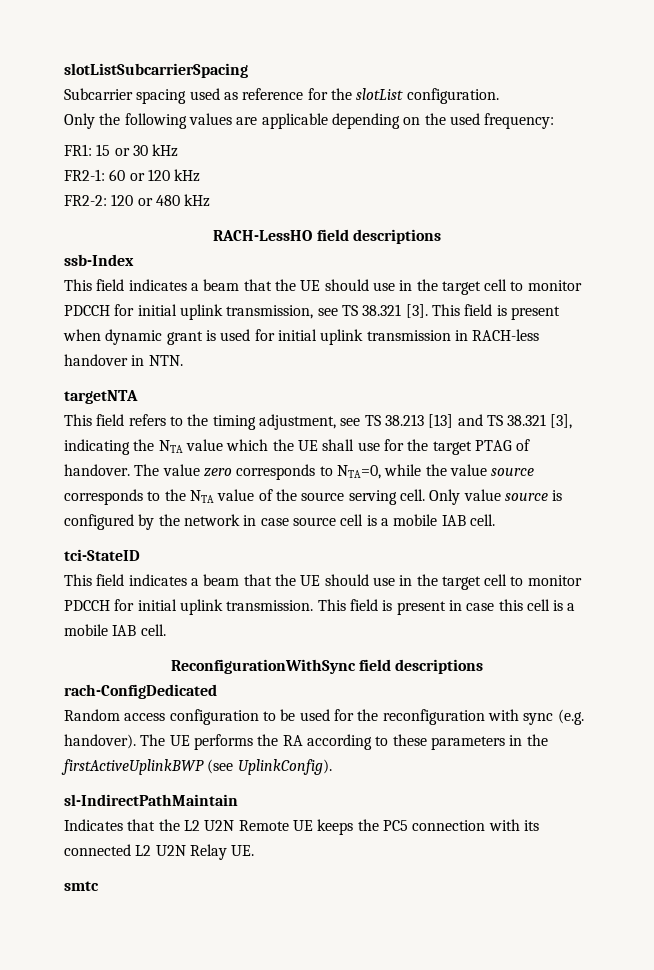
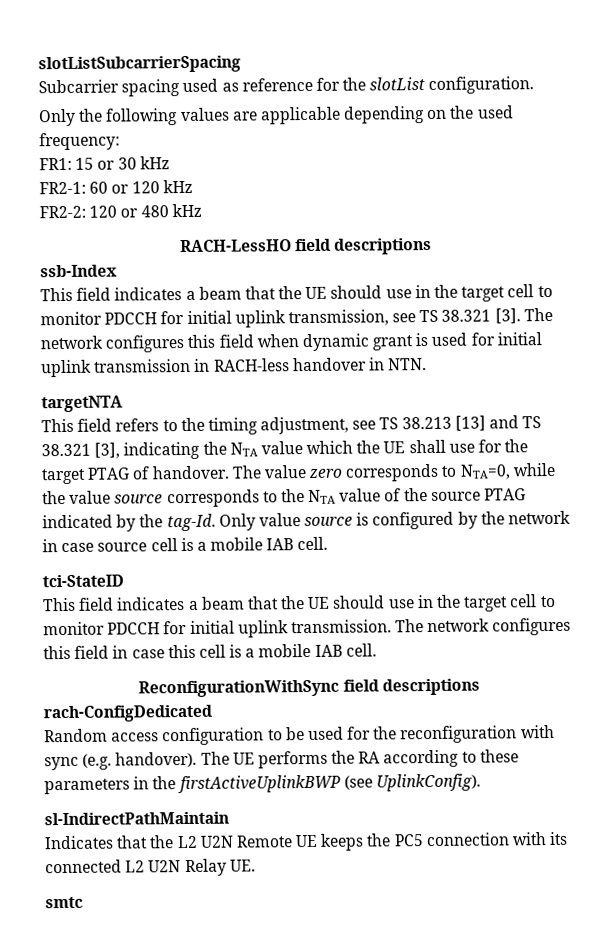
[431,304,560,320] This field is present -> [523,307,553,322] [40,334,254,353] The network configures this field
[348,489,425,505] serving cell. -> [484,488,527,501] [42,513,216,532] PTAG indicated by the tag-Id.
[317,599,446,615] This field is present -> [395,617,572,636] [43,645,110,660] The network configures this field

